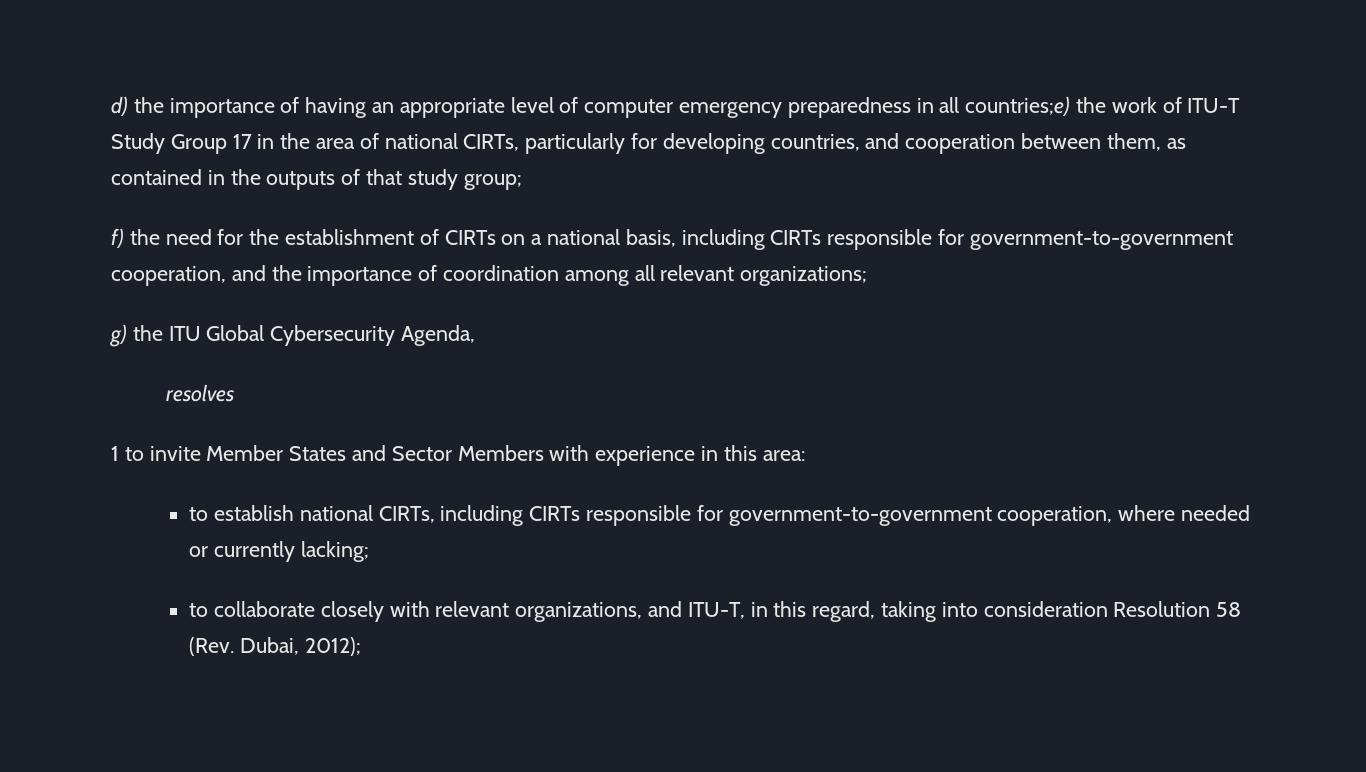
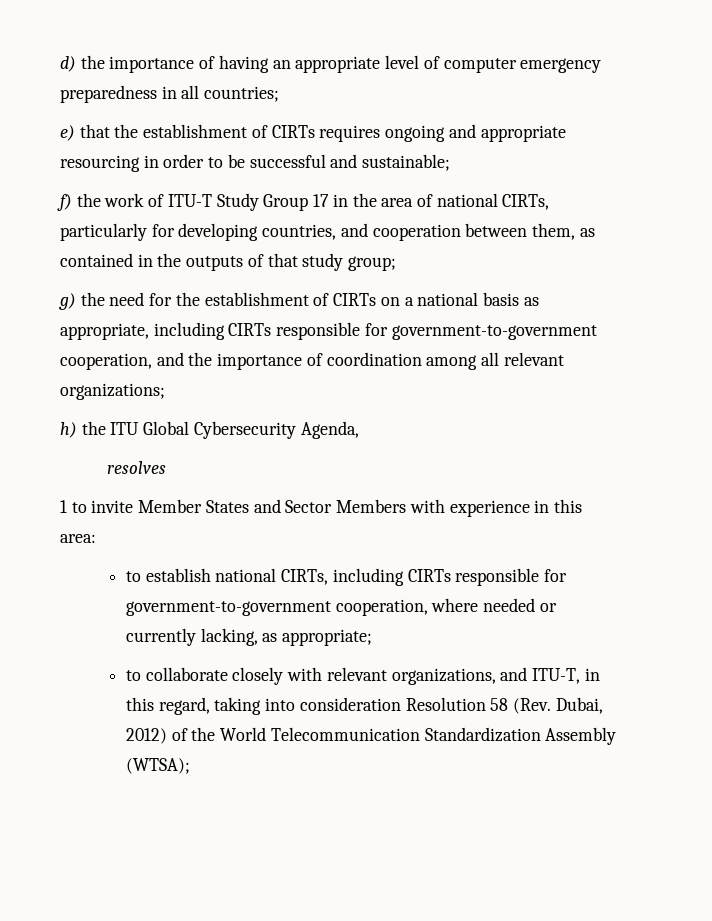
[965,96,1071,116] countries;e) -> [204,86,280,102] [60,124,566,142] [60,154,451,172] [57,194,72,211] countries; // e) that the establishment of CIRTs requires ongoing and appropriate resourcing in order to be successful and sustainable; // f)
[111,228,124,248] f) -> [59,293,76,310] g)
[625,229,676,247] basis, -> [482,292,539,306] [60,323,149,340] basis as appropriate,
[110,324,127,347] g) -> [60,422,77,438] h)
[300,541,369,562] lacking; -> [200,628,373,646] lacking, as appropriate;
[304,637,361,656] 2012); -> [125,727,617,745] [125,758,190,774] 2012) of the World Telecommunication Standardization Assembly (WTSA);

